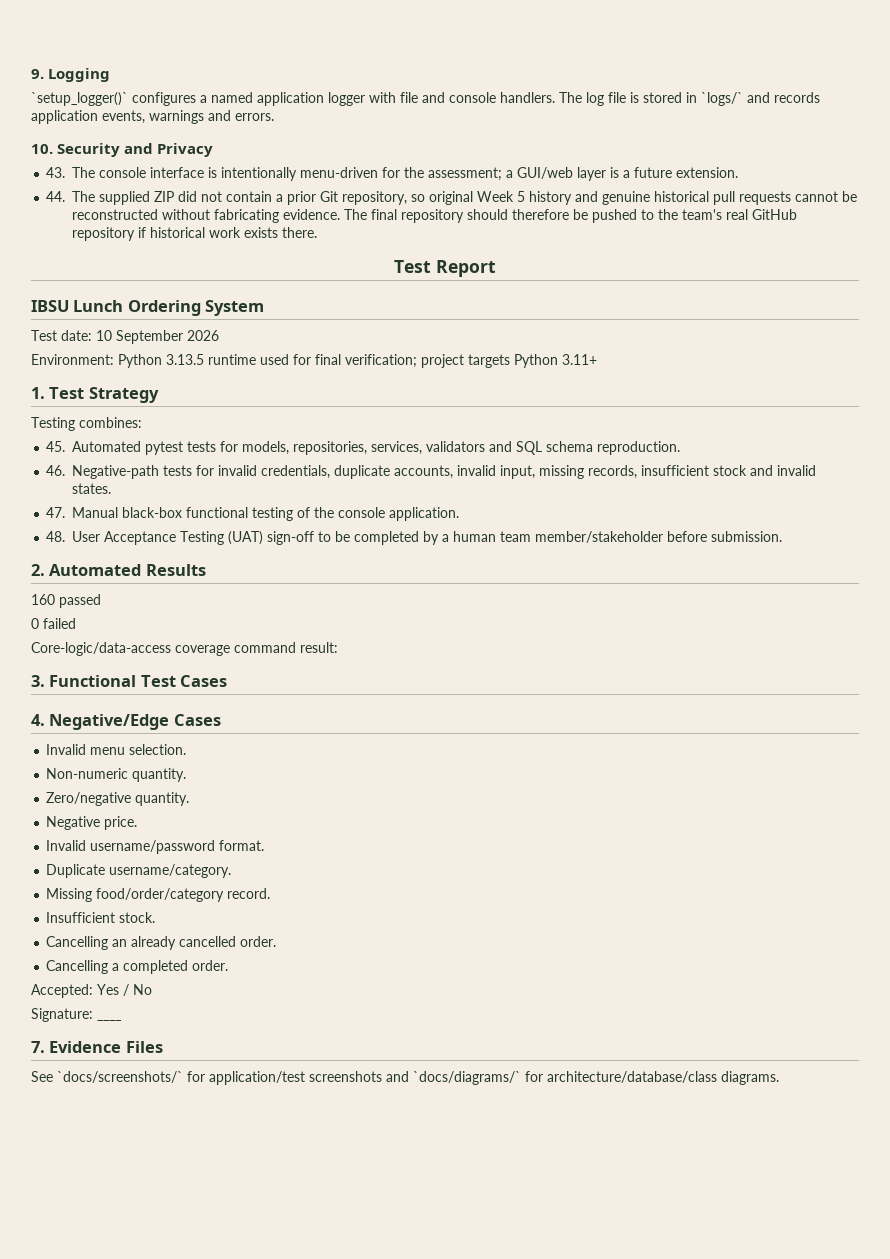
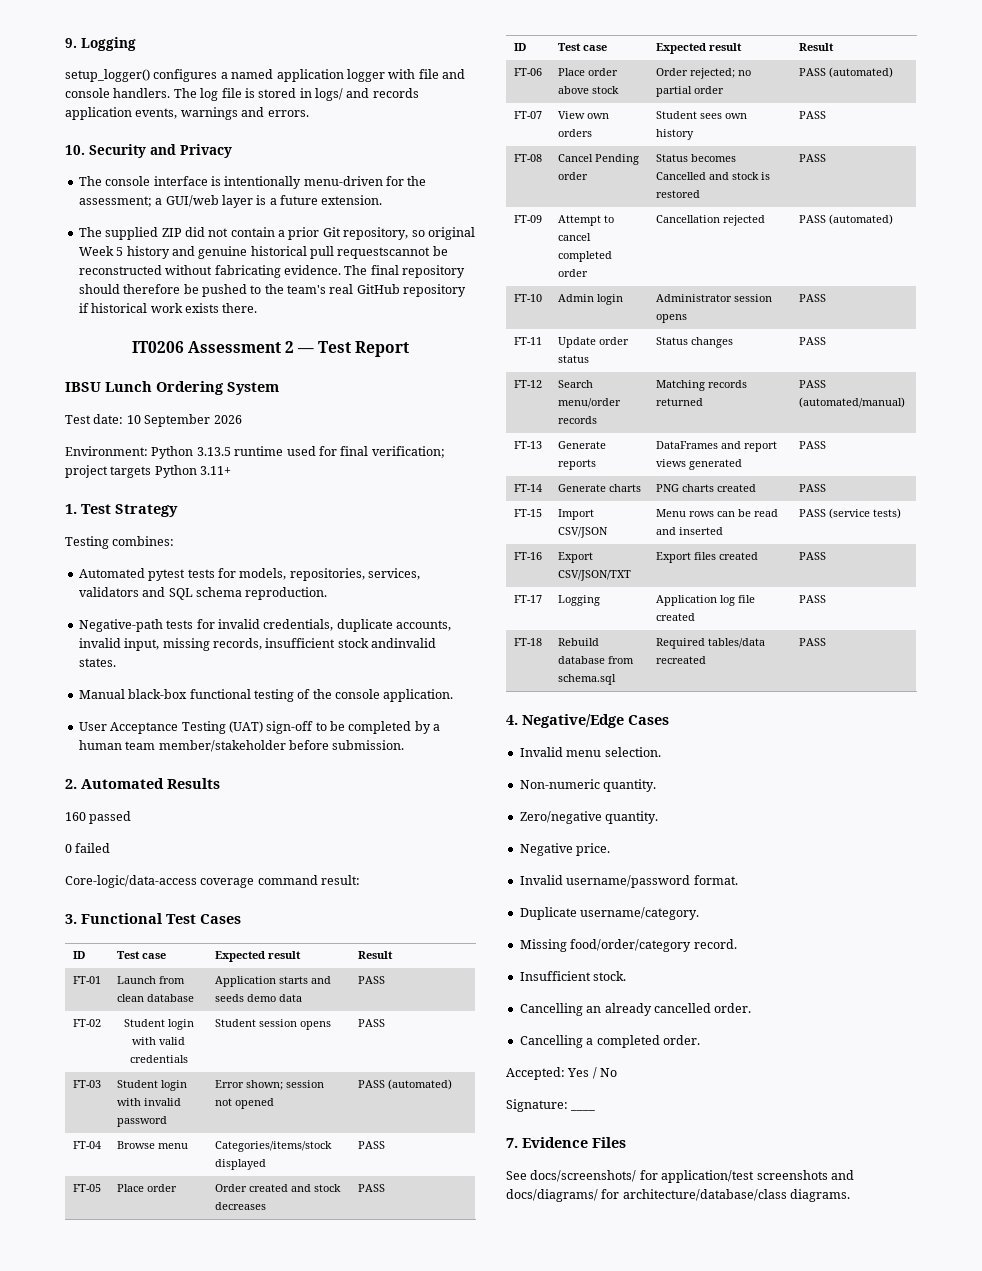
[31,92,128,106] `setup_logger()` -> [65,69,150,82] setup_logger()
[701,92,743,106] `logs/` -> [315,88,343,101] logs/
[46,167,66,178] 43. -> (232, 151) none
[46,191,66,202] 44. -> (383, 200) none
[739,191,839,205] requests cannot -> [337,247,431,259] requestscannot
(318, 232) none -> [131,341,315,353] IT0206 Assessment 2 —
[46,441,66,452] 45. -> (175, 541) none
[46,465,66,476] 46. -> (328, 593) none
[750,465,817,476] and invalid -> [371,638,436,648] andinvalid
[46,507,66,518] 47. -> (116, 662) none
[46,531,66,542] 48. -> (454, 695) none
(228, 681) none -> [72,951,85,959] [116,951,166,959] [214,951,301,962] [357,951,393,959] [72,976,101,984] [116,976,185,984] [116,994,194,1002] [214,976,331,987] [214,994,302,1002] [357,976,385,984] [72,1019,101,1027] [123,1019,194,1030] [132,1037,185,1045] [129,1055,188,1063] [214,1019,331,1030] [357,1019,385,1027] [72,1080,101,1088] [116,1080,187,1091] [116,1098,181,1106] [116,1116,167,1127] [214,1080,324,1090] [214,1098,274,1109] [357,1079,452,1090] [72,1141,101,1149] [116,1141,188,1149] [214,1141,332,1152] [214,1159,266,1170] [357,1141,385,1149] [72,1184,101,1192] [116,1184,177,1192] [214,1184,341,1192] [214,1202,266,1210] [357,1184,385,1192] [513,43,526,51] [557,43,607,51] [655,43,742,54] [798,43,834,51] [513,68,542,76] [557,68,618,76] [557,86,619,94] [655,68,751,79] [655,86,724,97] [798,67,893,78] [513,111,542,119] [557,111,609,119] [557,129,592,137] [655,111,747,119] [655,129,694,140] [798,111,826,119] [513,154,542,162] [557,154,639,165] [557,172,588,180] [655,154,736,162] [655,172,770,180] [655,190,700,198] [798,154,826,162] [513,215,542,223] [557,215,614,226] [557,233,591,241] [557,251,612,262] [557,269,588,277] [655,215,765,226] [798,214,893,225] [513,294,542,302] [557,294,623,305] [655,294,772,302] [655,314,687,323] [798,294,826,302] [513,337,542,345] [557,337,629,348] [557,355,589,363] [655,337,733,348] [798,337,826,345] [513,380,542,388] [557,380,593,388] [557,398,621,408] [557,416,597,424] [655,380,747,391] [655,398,703,406] [798,380,826,388] [798,397,905,408] [513,441,542,449] [557,441,606,449] [557,459,596,470] [655,441,777,452] [655,459,742,470] [798,441,826,449] [513,484,542,492] [557,484,641,492] [655,484,756,492] [798,484,826,492] [513,509,542,517] [557,509,594,520] [557,527,608,538] [655,509,778,517] [655,527,723,535] [798,508,901,519] [513,552,542,560] [557,552,593,563] [557,570,631,581] [655,552,758,563] [798,552,826,560] [513,595,542,603] [557,595,600,606] [655,595,755,606] [655,613,695,621] [798,595,826,603] [513,638,542,646] [557,638,599,646] [557,656,634,664] [557,674,616,685] [655,638,765,649] [655,656,706,664] [798,638,826,646] // ID | Test case | Expected result | Result // FT-01 | Launch from clean database | Application starts and seeds demo data | PASS // FT-02 | Student login with valid credentials | Student session opens | PASS // FT-03 | Student login with invalid password | Error shown; session not opened | PASS (automated) // FT-04 | Browse menu | Categories/items/stock displayed | PASS // FT-05 | Place order | Order created and stock decreases | PASS // ID | Test case | Expected result | Result // FT-06 | Place order above stock | Order rejected; no partial order | PASS (automated) // FT-07 | View own orders | Student sees own history | PASS // FT-08 | Cancel Pending order | Status becomes Cancelled and stock is restored | PASS // FT-09 | Attempt to cancel completed order | Cancellation rejected | PASS (automated) // FT-10 | Admin login | Administrator session opens | PASS // FT-11 | Update order status | Status changes | PASS // FT-12 | Search menu/order records | Matching records returned | PASS (automated/manual) // FT-13 | Generate reports | DataFrames and report views generated | PASS // FT-14 | Generate charts | PNG charts created | PASS // FT-15 | Import CSV/JSON | Menu rows can be read and inserted | PASS (service tests) // FT-16 | Export CSV/JSON/TXT | Export files created | PASS // FT-17 | Logging | Application log file created | PASS // FT-18 | Rebuild database from schema.sql | Required tables/data recreated | PASS
[57,1071,183,1083] `docs/screenshots/` -> [530,1170,637,1182] docs/screenshots/
[413,1071,521,1085] `docs/diagrams/` -> [506,1189,598,1202] docs/diagrams/

